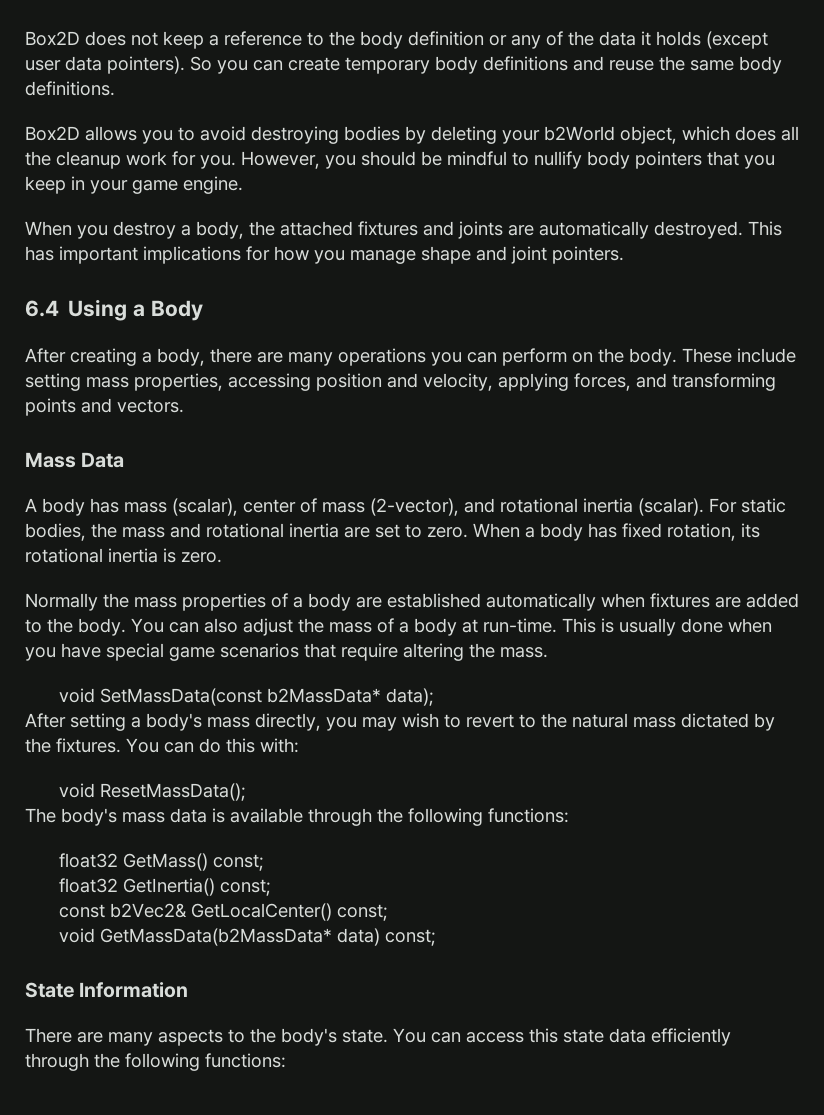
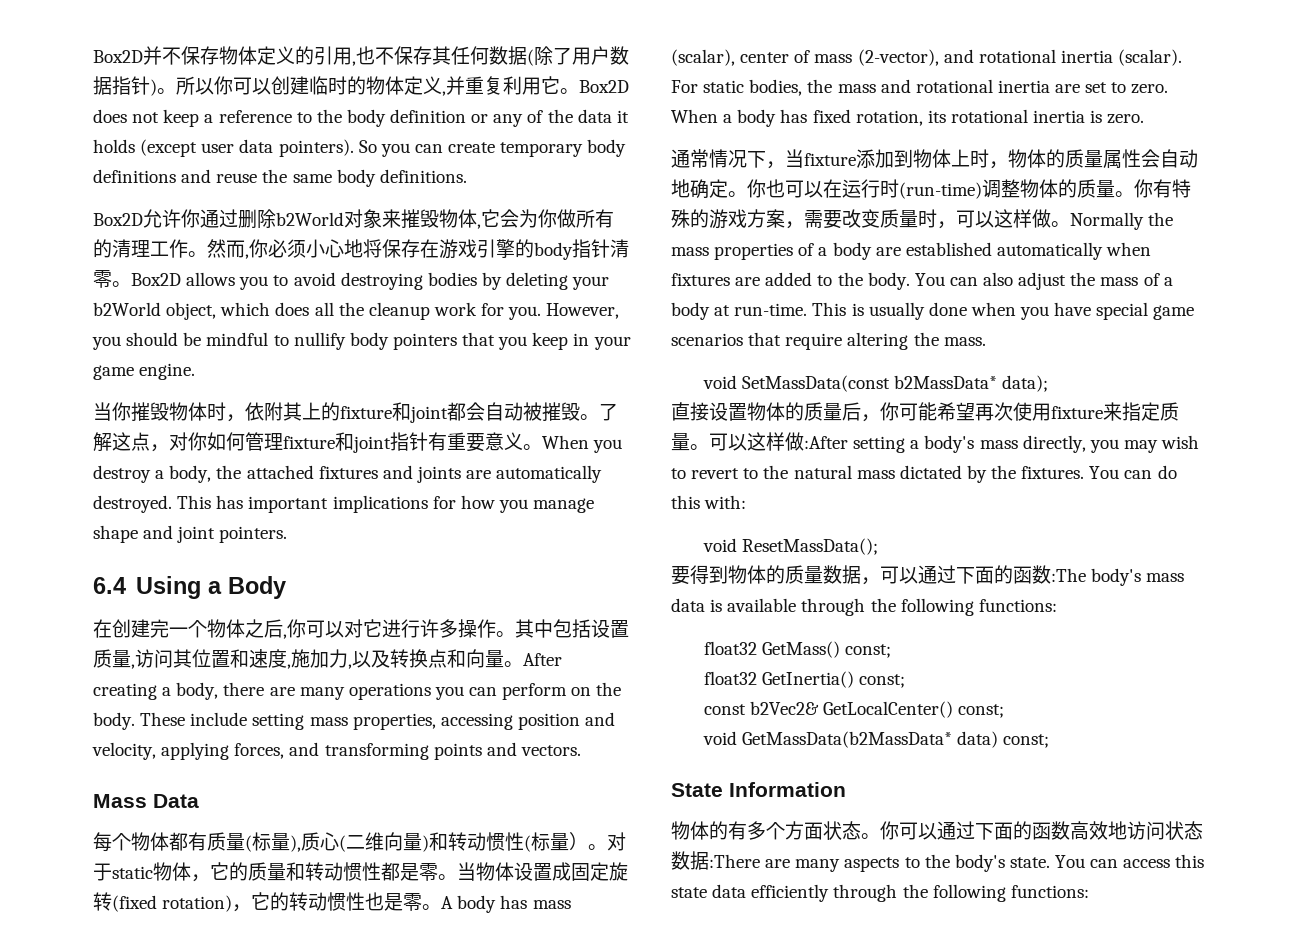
[25,31,80,46] Box2D -> [93,46,629,66] [93,76,629,96] Box2D并不保存物体定义的引用,也不保存其任何数据(除了用户数据指针)。所以你可以创建临时的物体定义,并重复利用它。Box2D
(80, 133) none -> [143,209,614,229] [93,239,629,260] [93,270,181,288] 允许你通过删除b2World对象来摧毁物体,它会为你做所有的清理工作。然而,你必须小心地将保存在游戏引擎的body指针清零。Box2D
(243, 185) none -> [93,402,618,423] [93,432,542,453] 当你摧毁物体时，依附其上的fixture和joint都会自动被摧毁。了解这点，对你如何管理fixture和joint指针有重要意义。
(203, 310) none -> [93,619,629,639] [93,649,523,669] 在创建完一个物体之后,你可以对它进行许多操作。其中包括设置质量,访问其位置和速度,施加力,以及转换点和向量。
(125, 460) none -> [93,832,626,852] [93,862,628,882] [93,892,442,912] 每个物体都有质量(标量),质心(二维向量)和转动惯性(标量）。对于static物体，它的质量和转动惯性都是零。当物体设置成固定旋转(fixed rotation)，它的转动惯性也是零。
(222, 557) none -> [671,149,1198,169] [671,179,1191,199] [671,209,1070,229] 通常情况下，当fixture添加到物体上时，物体的质量属性会自动地确定。你也可以在运行时(run-time)调整物体的质量。你有特殊的游戏方案，需要改变质量时，可以这样做。
[25,713,66,728] After -> [671,402,1179,422] [671,432,848,451] 直接设置物体的质量后，你可能希望再次使用fixture来指定质量。可以这样做:After
[25,808,56,823] The -> [671,565,1086,585] 要得到物体的质量数据，可以通过下面的函数:The
[25,1028,72,1043] There -> [671,821,1203,840] [671,851,760,870] 物体的有多个方面状态。你可以通过下面的函数高效地访问状态数据:There

